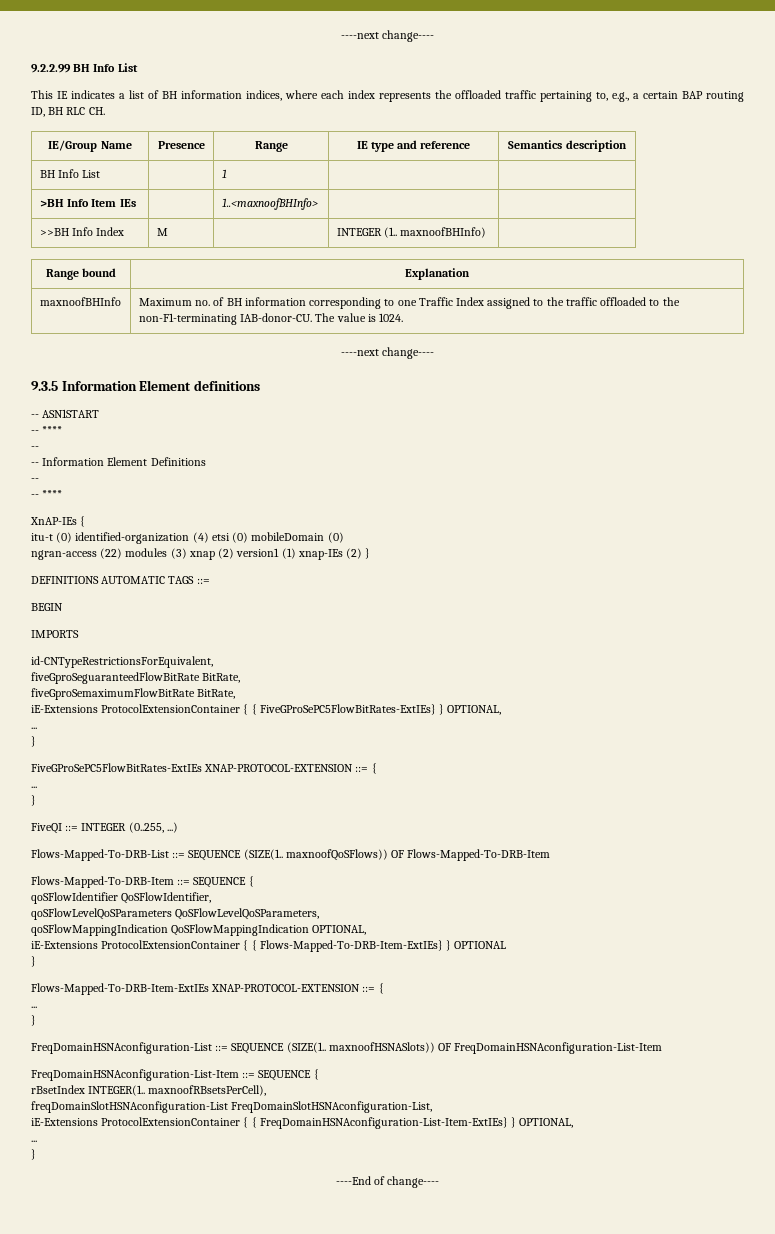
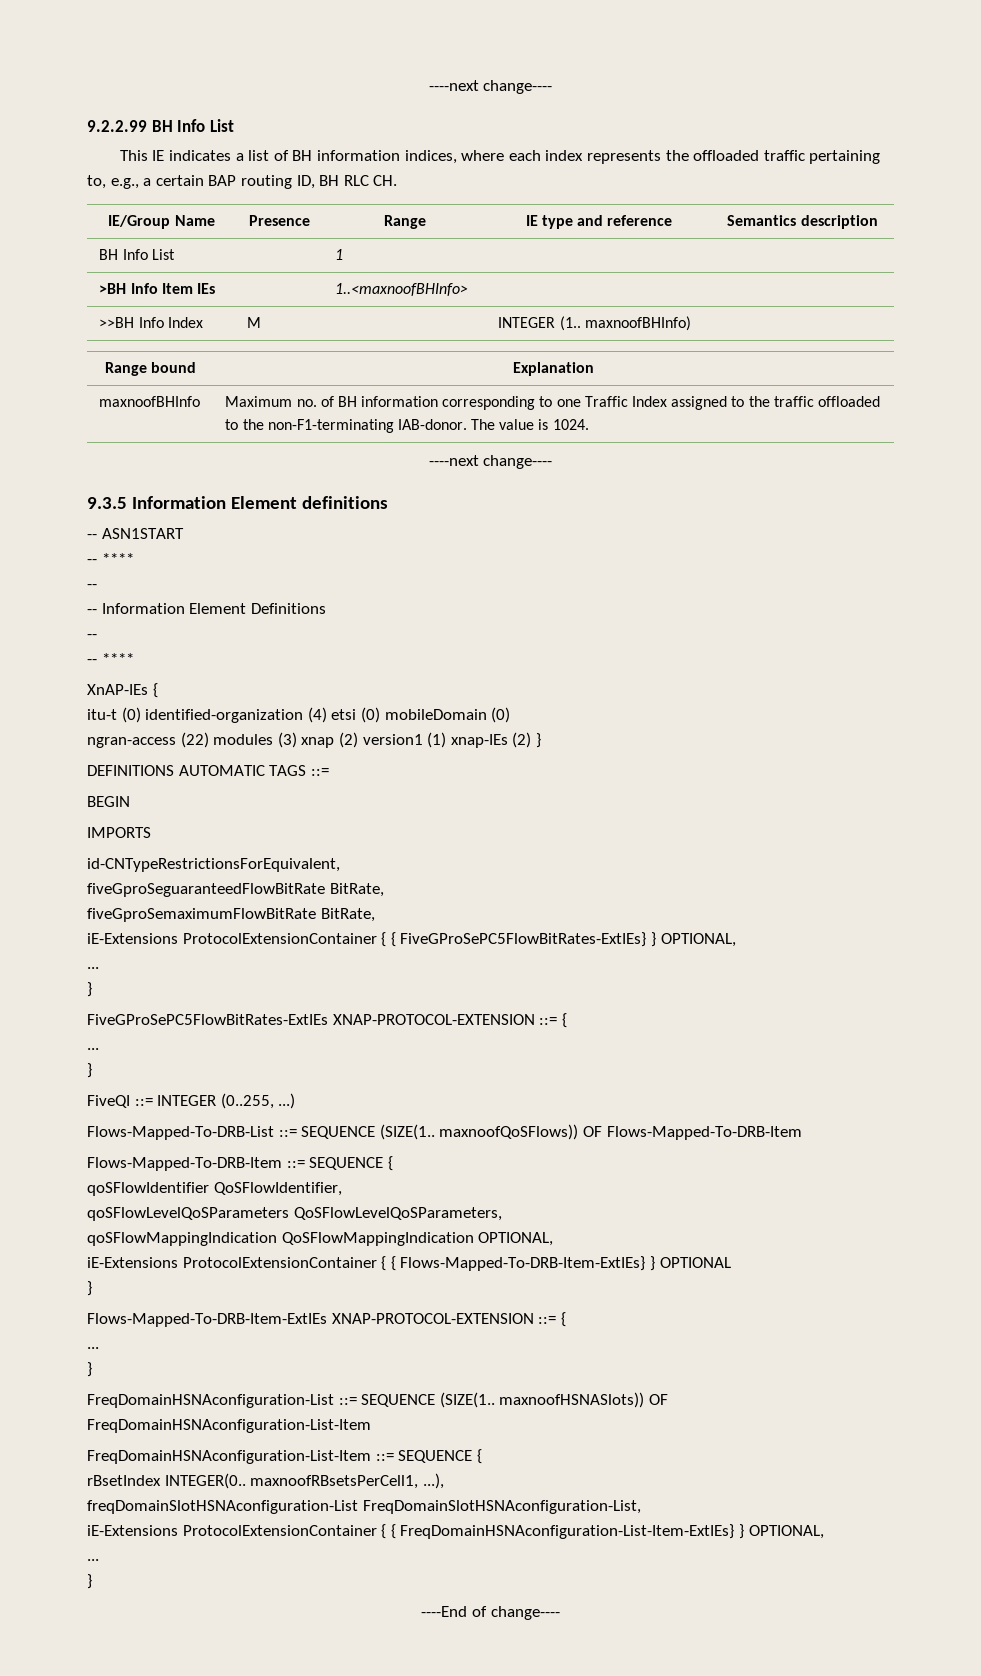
[240,313,313,322] IAB-donor-CU. -> [397,419,467,430] IAB-donor.
[88,1085,267,1096] INTEGER(1.. maxnoofRBsetsPerCell), -> [164,1473,444,1489] INTEGER(0.. maxnoofRBsetsPerCell1, ...),

